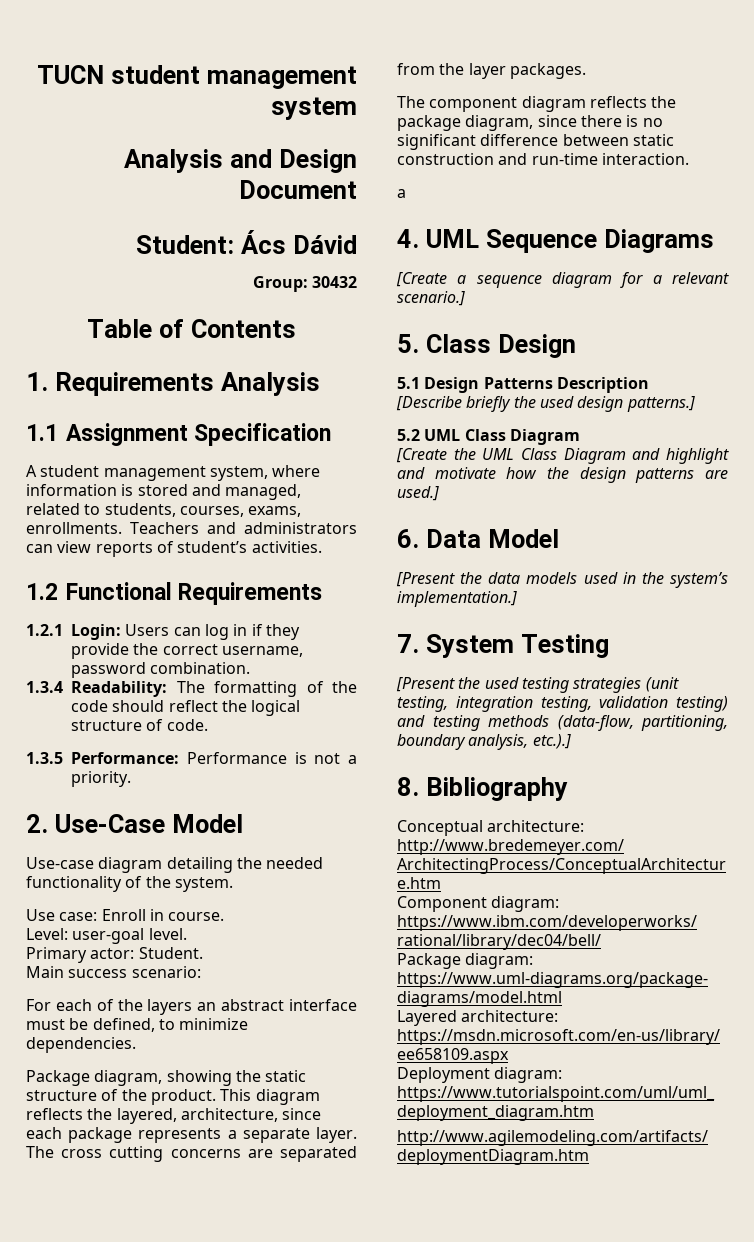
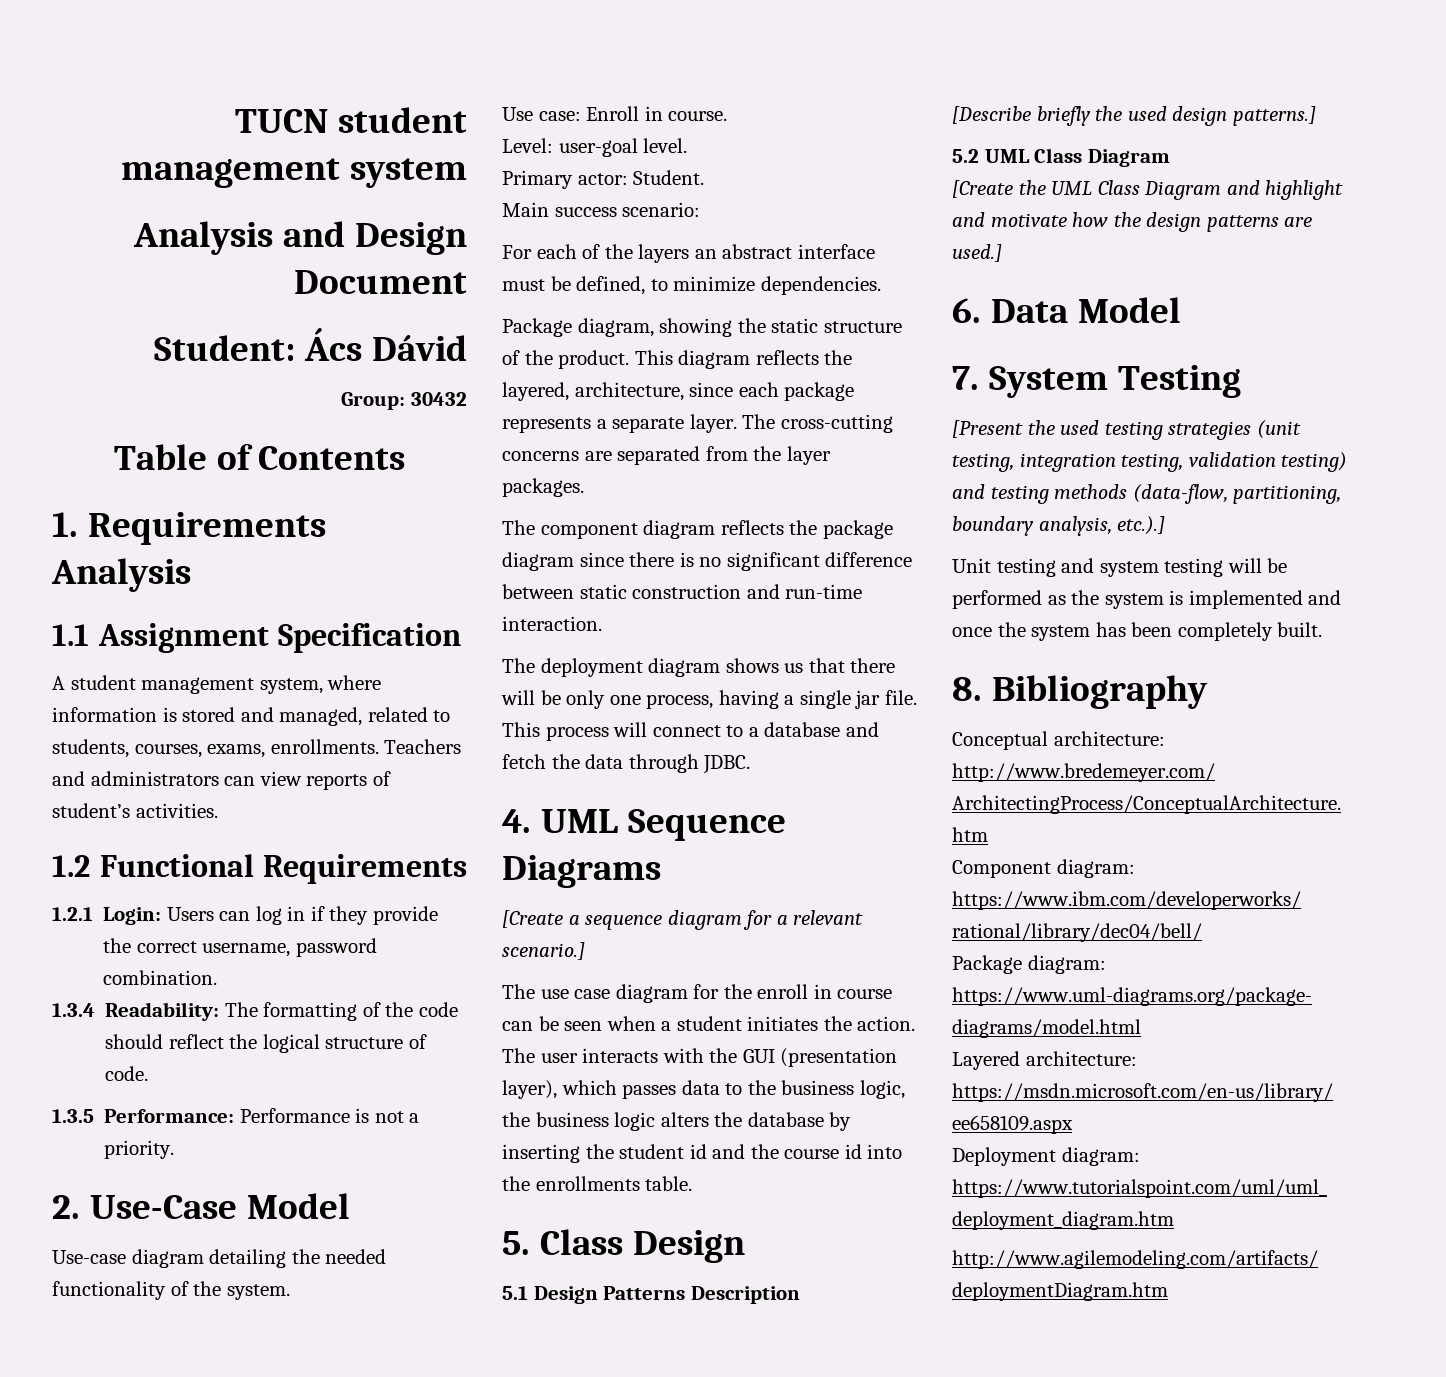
[61,1146,164,1162] cross cutting -> [780,414,893,433] cross-cutting
[465,115,534,131] diagram, -> [502,552,574,571] diagram
[397,189,406,198] a -> [502,658,896,677] [501,690,917,709] [502,722,879,741] [502,754,751,774] The deployment diagram shows us that there will be only one process, having a single jar file. This process will connect to a database and fetch the data through JDBC.
(465, 298) none -> [502,984,893,1003] [502,1016,916,1031] [502,1048,898,1067] [502,1080,905,1099] [502,1112,852,1131] [502,1144,903,1163] [502,1176,693,1191] // The use case diagram for the enroll in course can be seen when a student initiates the action. The user interacts with the GUI (presentation layer), which passes data to the business logic, the business logic alters the database by inserting the student id and the course id into the enrollments table.
[396,572,728,588] [397,591,517,607] // [Present the data models used in the system’s implementation.] -> (1181, 310) none
(571, 741) none -> [952,558,1288,577] [952,590,1342,609] [952,622,1323,641] // Unit testing and system testing will be performed as the system is implemented and once the system has been completely built.

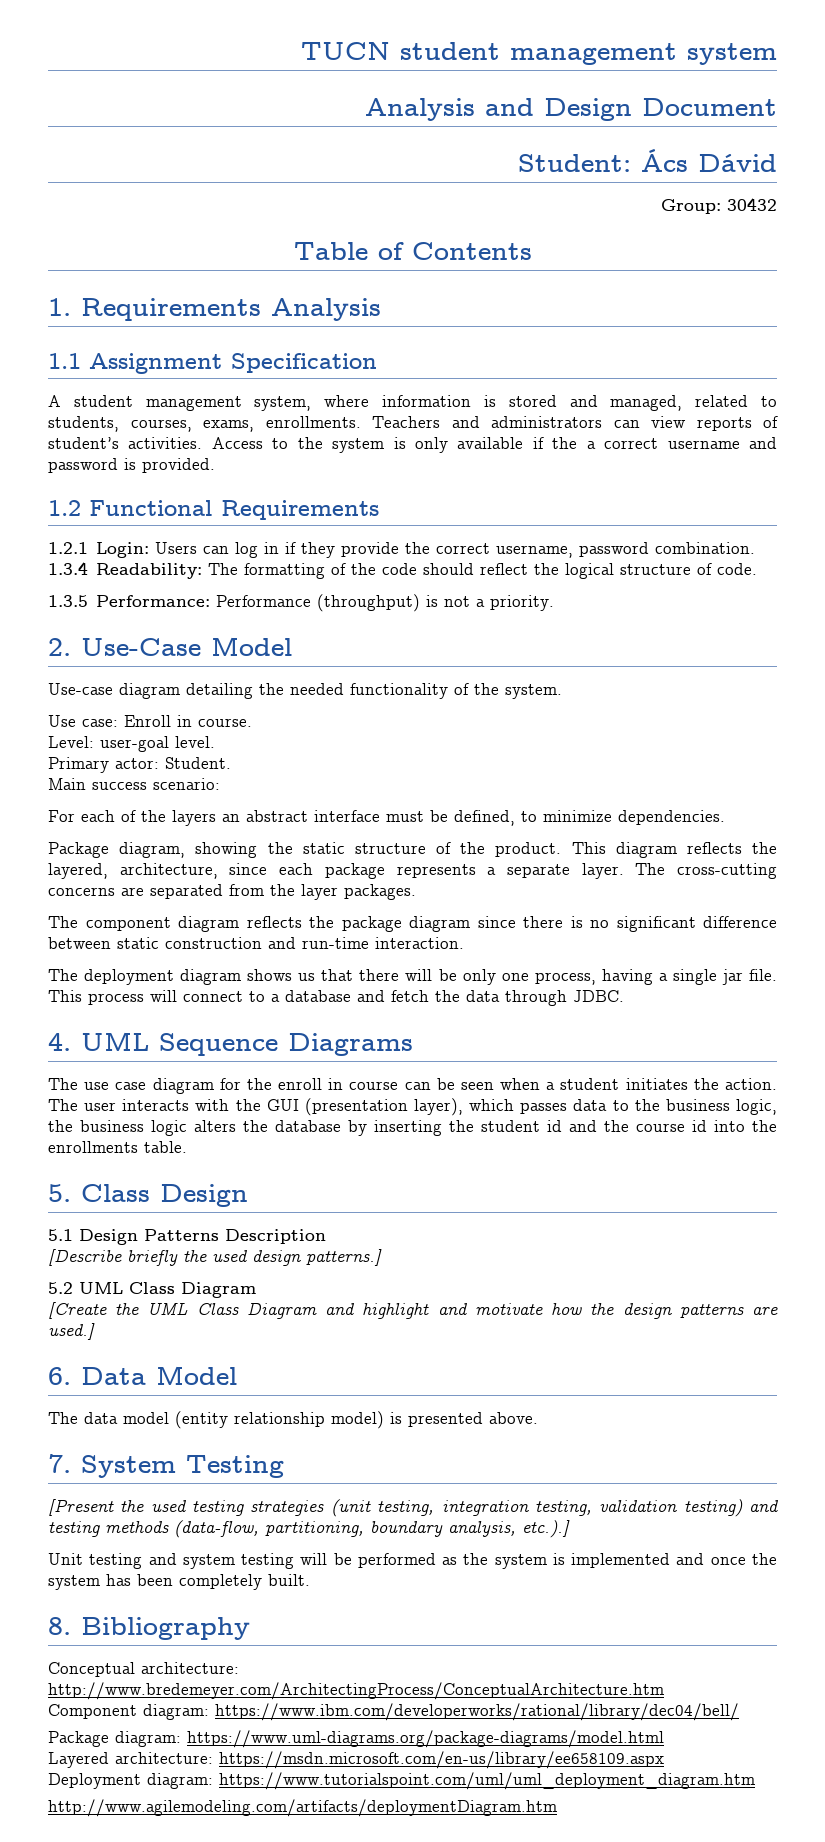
(218, 810) none -> [211,437,778,453] [48,458,215,473] Access to the system is only available if the a correct username and password is provided.
(350, 1115) none -> [317,594,421,612] (throughput)
[502,910,864,930] [502,942,585,960] // [Create a sequence diagram for a relevant scenario.] -> (413, 1044) none
(1181, 310) none -> [48,1411,538,1429] // The data model (entity relationship model) is presented above.

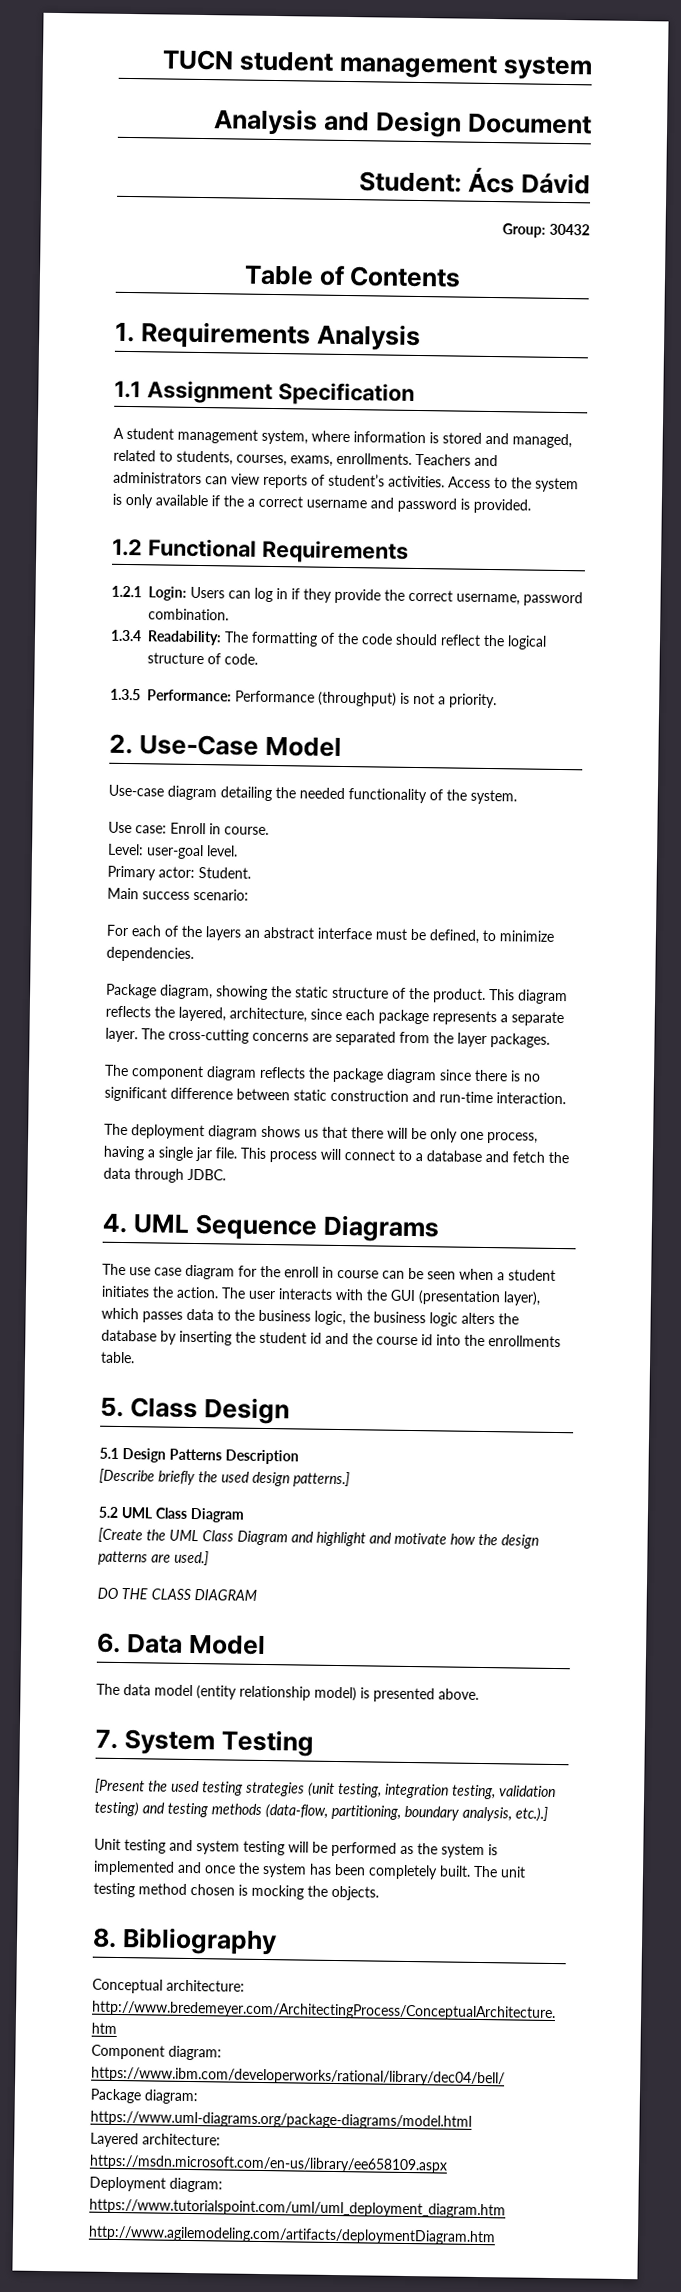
(95, 1331) none -> [97,1587,257,1601] // DO THE CLASS DIAGRAM
(310, 1580) none -> [473,1865,526,1878] [93,1882,379,1901] The unit testing method chosen is mocking the objects.

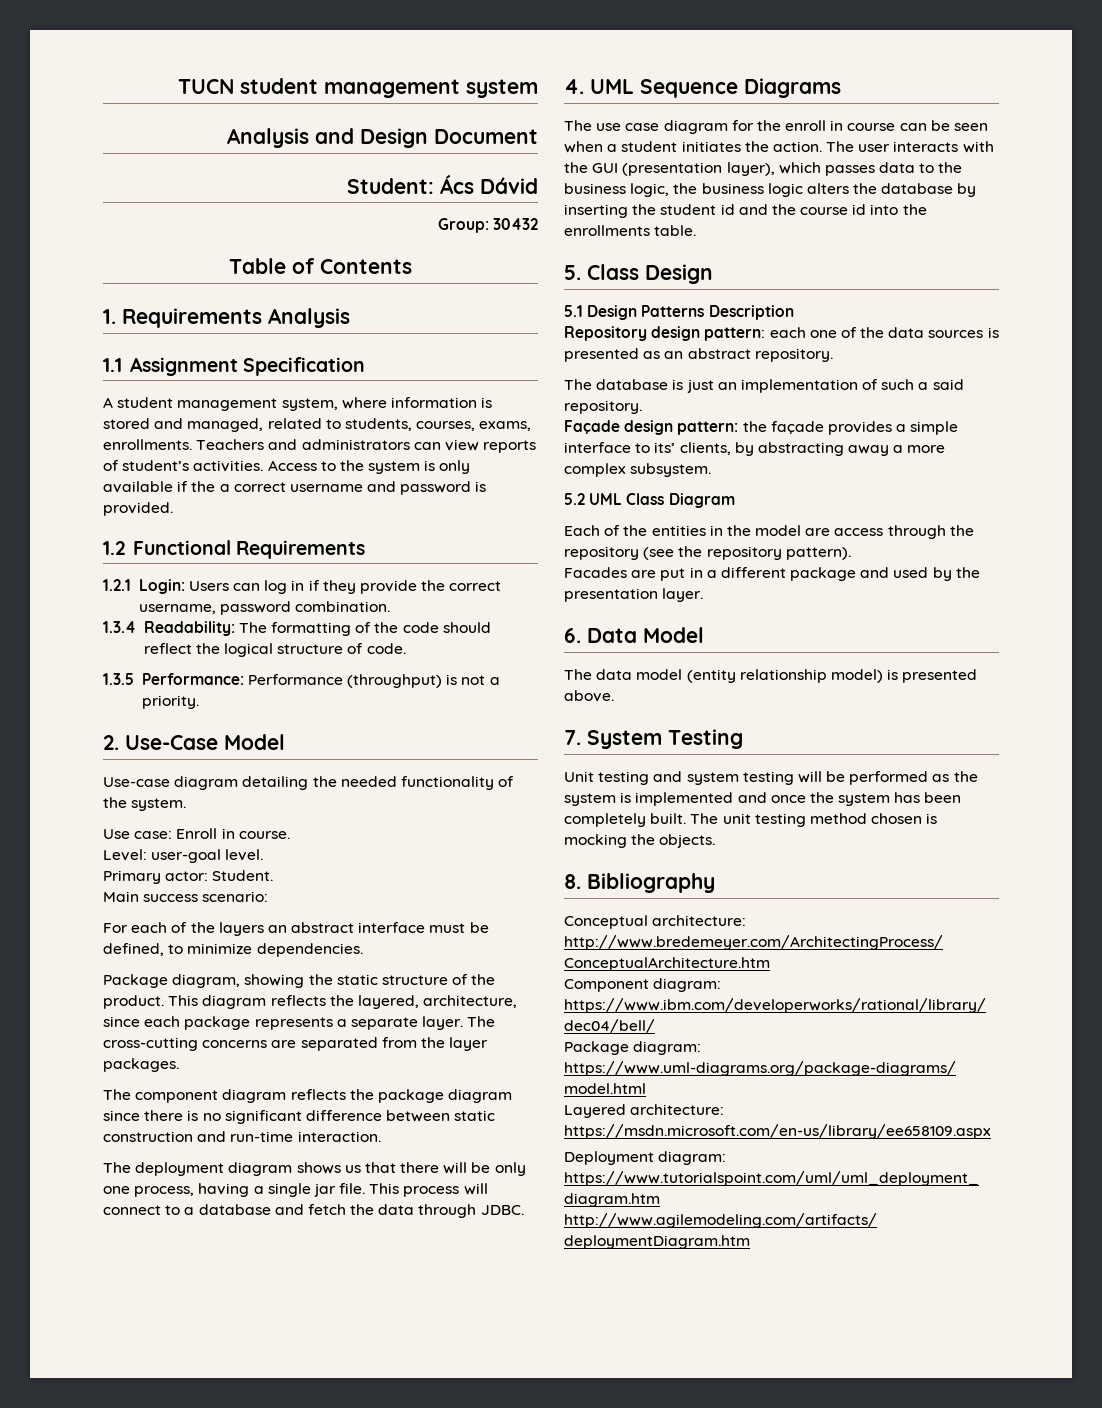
[99,1468,350,1488] [98,1506,244,1523] [98,1527,539,1549] [98,1550,209,1566] [97,1587,257,1601] [Describe briefly the used design patterns.] // 5.2 UML Class Diagram // [Create the UML Class Diagram and highlight and motivate how the design patterns are used.] // DO THE CLASS DIAGRAM -> [564,326,999,341] [564,348,833,362] [564,379,964,393] [564,400,642,414] [564,420,959,435] [564,442,946,456] [564,463,712,477] [564,493,735,508] [564,525,974,539] [564,546,851,560] [564,567,980,581] [564,588,704,602] Repository design pattern: each one of the data sources is presented as an abstract repository. // The database is just an implementation of such a said repository. // Façade design pattern: the façade provides a simple interface to its’ clients, by abstracting away a more complex subsystem. // 5.2 UML Class Diagram // Each of the entities in the model are access through the repository (see the repository pattern). // Facades are put in a different package and used by the presentation layer.
[95,1778,556,1800] [94,1801,548,1822] // [Present the used testing strategies (unit testing, integration testing, validation testing) and testing methods (data-flow, partitioning, boundary analysis, etc.).] -> (743, 739) none

